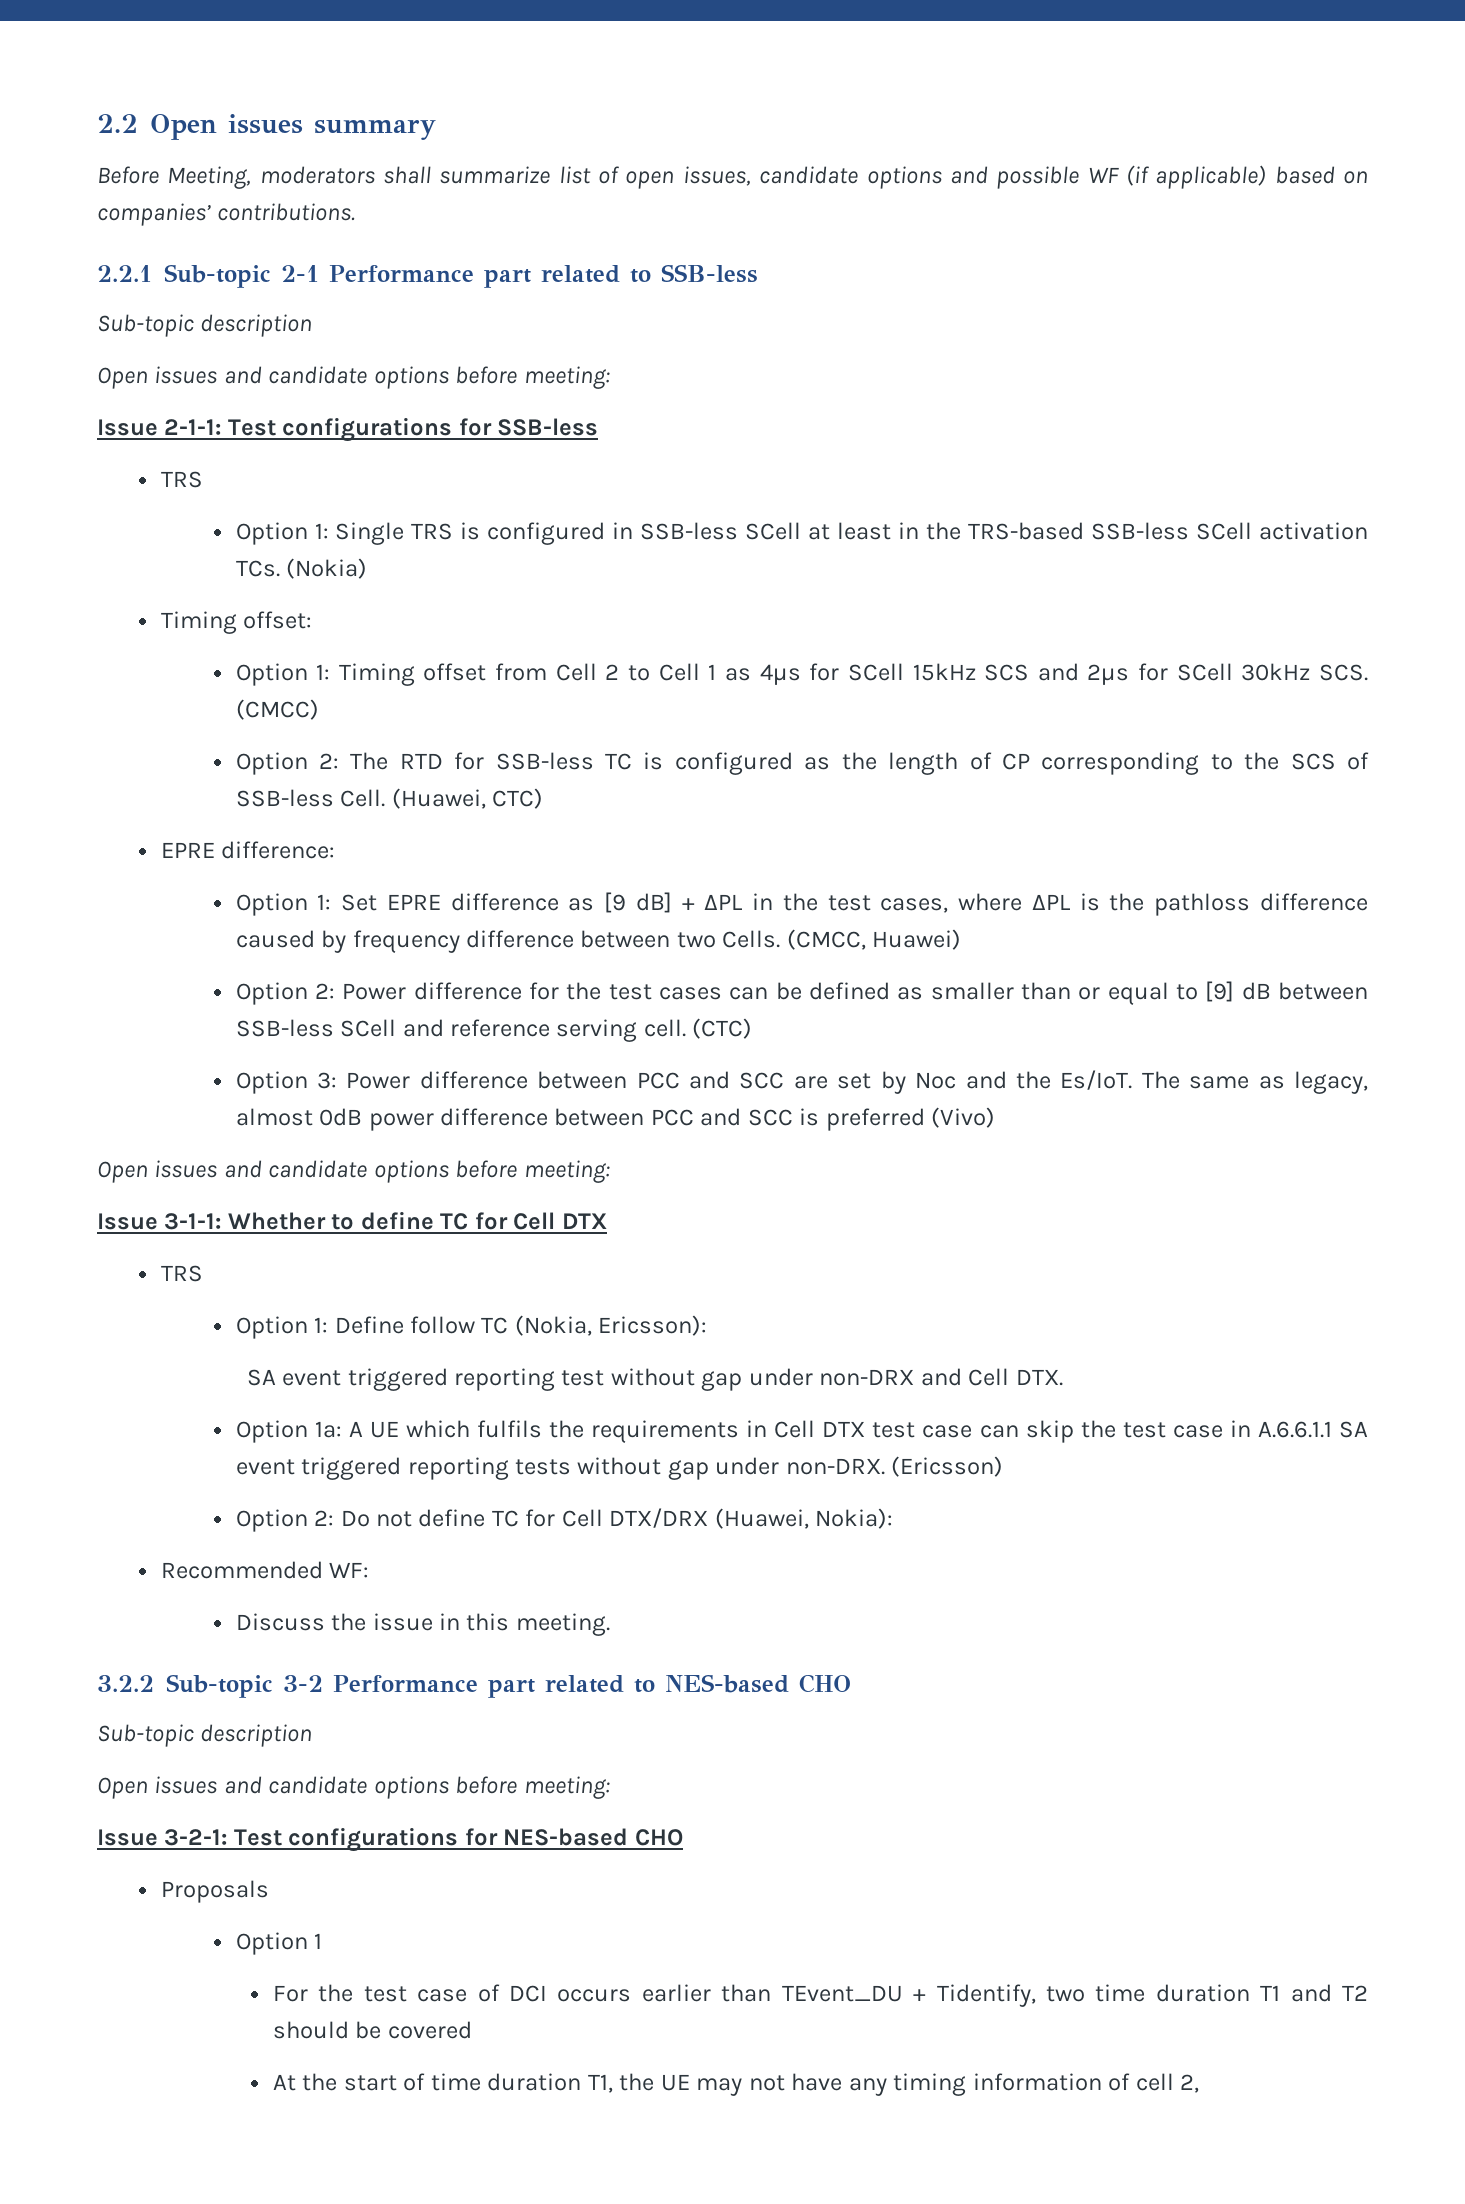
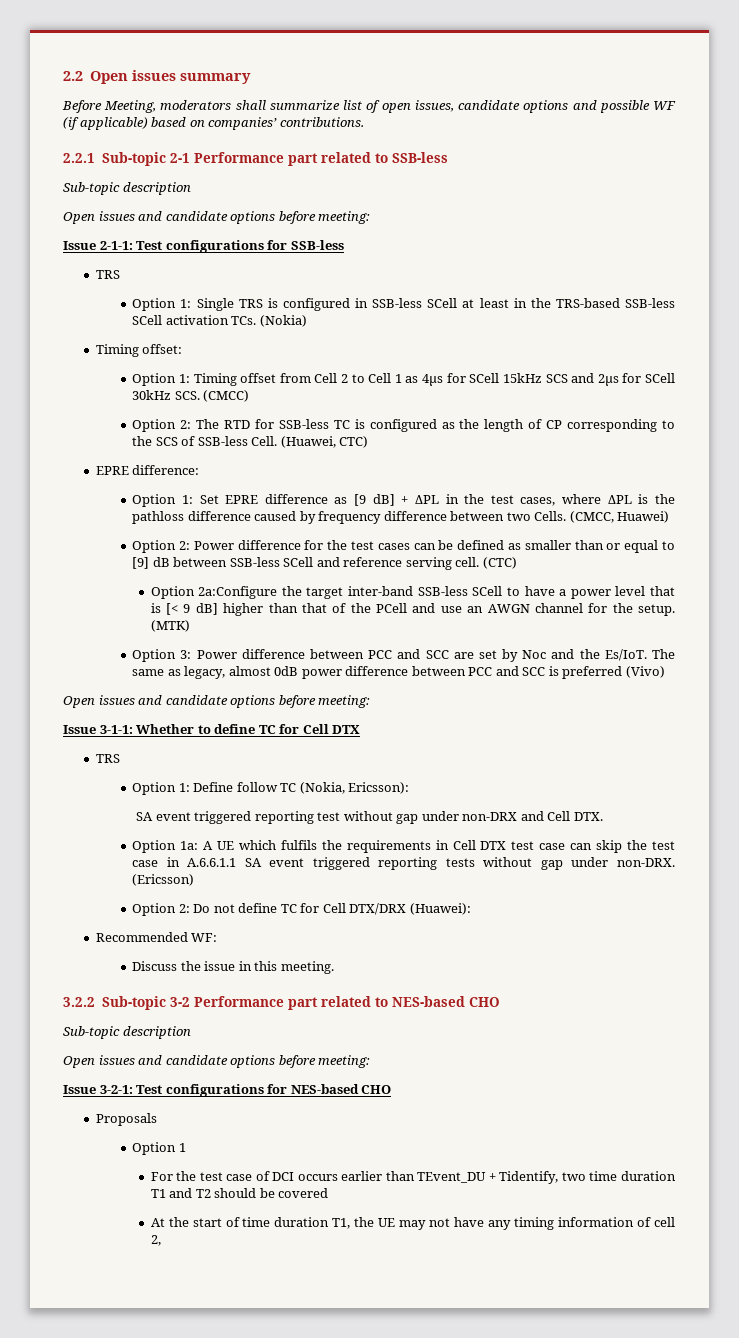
(753, 1028) none -> [150,586,675,599] [150,603,676,616] [150,620,190,632] // Option 2a:Configure the target inter-band SSB-less SCell to have a power level that is [< 9 dB] higher than that of the PCell and use an AWGN channel for the setup. (MTK)
[714,1508,894,1529] (Huawei, Nokia): -> [409,903,471,915] (Huawei):

